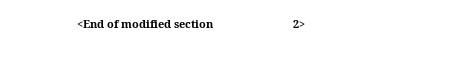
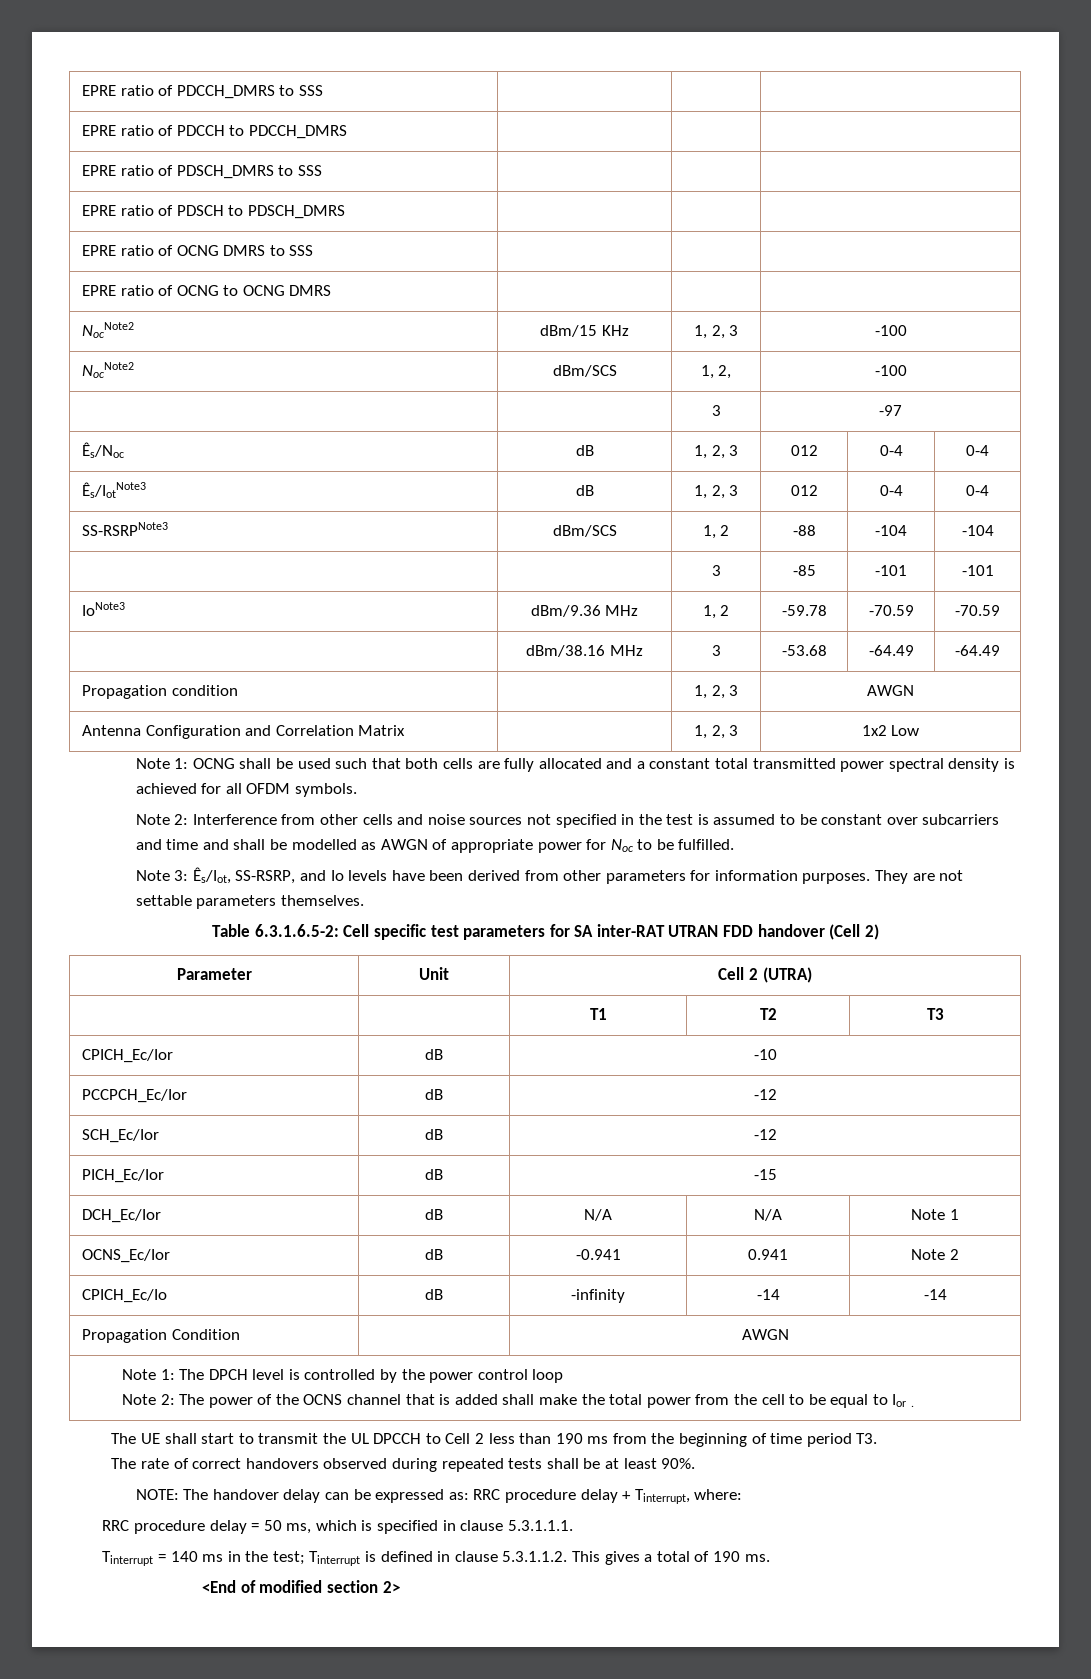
(76, 24) none -> [81,85,323,99] [81,125,347,139] [81,165,322,179] [81,205,345,219] [81,245,314,256] [81,285,332,296] [81,322,134,338] [540,325,629,337] [693,325,739,339] [874,325,907,336] [81,362,134,378] [552,365,617,377] [700,365,732,379] [874,365,907,376] [711,405,721,416] [879,405,902,416] [81,442,124,458] [575,445,594,456] [693,445,739,459] [790,445,818,456] [879,445,903,456] [966,445,989,456] [81,482,146,498] [575,485,594,496] [693,485,739,499] [790,485,818,496] [879,485,903,496] [966,485,989,496] [81,522,168,536] [552,525,617,537] [702,525,730,539] [792,525,816,536] [875,525,907,536] [961,525,994,536] [711,565,721,576] [792,565,816,576] [875,565,907,576] [961,565,994,576] [81,602,125,616] [530,605,639,617] [702,605,730,619] [781,605,827,616] [868,605,914,616] [955,605,1000,616] [526,645,643,657] [711,645,721,656] [781,645,827,656] [868,645,914,656] [955,645,1000,656] [81,685,238,699] [693,685,739,699] [867,685,914,696] [81,725,406,739] [693,725,739,739] [861,725,920,736] [135,758,1016,772] [135,783,357,797] [135,814,1000,828] [135,839,735,853] [135,867,964,884] [135,895,364,909] [212,924,879,940] [176,968,252,980] [418,967,449,980] [718,967,812,983] [589,1008,607,1020] [759,1008,777,1020] [926,1008,944,1020] [81,1049,173,1063] [424,1049,443,1060] [753,1049,777,1060] [81,1089,187,1103] [424,1089,443,1100] [753,1089,777,1100] [81,1129,159,1143] [424,1129,443,1140] [753,1129,777,1140] [81,1169,164,1183] [424,1169,443,1180] [753,1169,777,1180] [81,1209,161,1223] [424,1209,443,1220] [584,1209,612,1221] [754,1209,782,1221] [911,1209,959,1220] [81,1249,170,1263] [424,1249,443,1260] [575,1249,621,1260] [748,1249,788,1260] [911,1249,959,1260] [81,1289,167,1303] [424,1289,443,1300] [571,1289,625,1303] [756,1289,780,1300] [923,1289,947,1300] [81,1329,240,1343] [741,1329,789,1340] [121,1369,564,1383] [121,1394,915,1408] [111,1433,878,1447] [111,1458,696,1472] [135,1489,743,1504] [102,1520,573,1534] [102,1551,770,1566] EPRE ratio of PDCCH_DMRS to SSS | | | // EPRE ratio of PDCCH to PDCCH_DMRS | | | // EPRE ratio of PDSCH_DMRS to SSS | | | // EPRE ratio of PDSCH to PDSCH_DMRS | | | // EPRE ratio of OCNG DMRS to SSS | | | // EPRE ratio of OCNG to OCNG DMRS | | | // NocNote2 | dBm/15 KHz | 1, 2, 3 | -100 // NocNote2 | dBm/SCS | 1, 2, | -100 // | | 3 | -97 // Ês/Noc | dB | 1, 2, 3 | 012 | 0-4 | 0-4 // Ês/IotNote3 | dB | 1, 2, 3 | 012 | 0-4 | 0-4 // SS-RSRPNote3 | dBm/SCS | 1, 2 | -88 | -104 | -104 // | | 3 | -85 | -101 | -101 // IoNote3 | dBm/9.36 MHz | 1, 2 | -59.78 | -70.59 | -70.59 // | dBm/38.16 MHz | 3 | -53.68 | -64.49 | -64.49 // Propagation condition | | 1, 2, 3 | AWGN // Antenna Configuration and Correlation Matrix | | 1, 2, 3 | 1x2 Low // Note 1: OCNG shall be used such that both cells are fully allocated and a constant total transmitted power spectral density is achieved for all OFDM symbols. // Note 2: Interference from other cells and noise sources not specified in the test is assumed to be constant over subcarriers and time and shall be modelled as AWGN of appropriate power for Noc to be fulfilled. // Note 3: Ês/Iot, SS-RSRP, and Io levels have been derived from other parameters for information purposes. They are not settable parameters themselves. // Table 6.3.1.6.5-2: Cell specific test parameters for SA inter-RAT UTRAN FDD handover (Cell 2) // Parameter | Unit | Cell 2 (UTRA) // | | T1 | T2 | T3 // CPICH_Ec/Ior | dB | -10 // PCCPCH_Ec/Ior | dB | -12 // SCH_Ec/Ior | dB | -12 // PICH_Ec/Ior | dB | -15 // DCH_Ec/Ior | dB | N/A | N/A | Note 1 // OCNS_Ec/Ior | dB | -0.941 | 0.941 | Note 2 // CPICH_Ec/Io | dB | -infinity | -14 | -14 // Propagation Condition | | AWGN // Note 1: The DPCH level is controlled by the power control loop // Note 2: The power of the OCNS channel that is added shall make the total power from the cell to be equal to Ior . // The UE shall start to transmit the UL DPCCH to Cell 2 less than 190 ms from the beginning of time period T3. // The rate of correct handovers observed during repeated tests shall be at least 90%. // NOTE: The handover delay can be expressed as: RRC procedure delay + Tinterrupt, where: // RRC procedure delay = 50 ms, which is specified in clause 5.3.1.1.1. // Tinterrupt = 140 ms in the test; Tinterrupt is defined in clause 5.3.1.1.2. This gives a total of 190 ms. //

